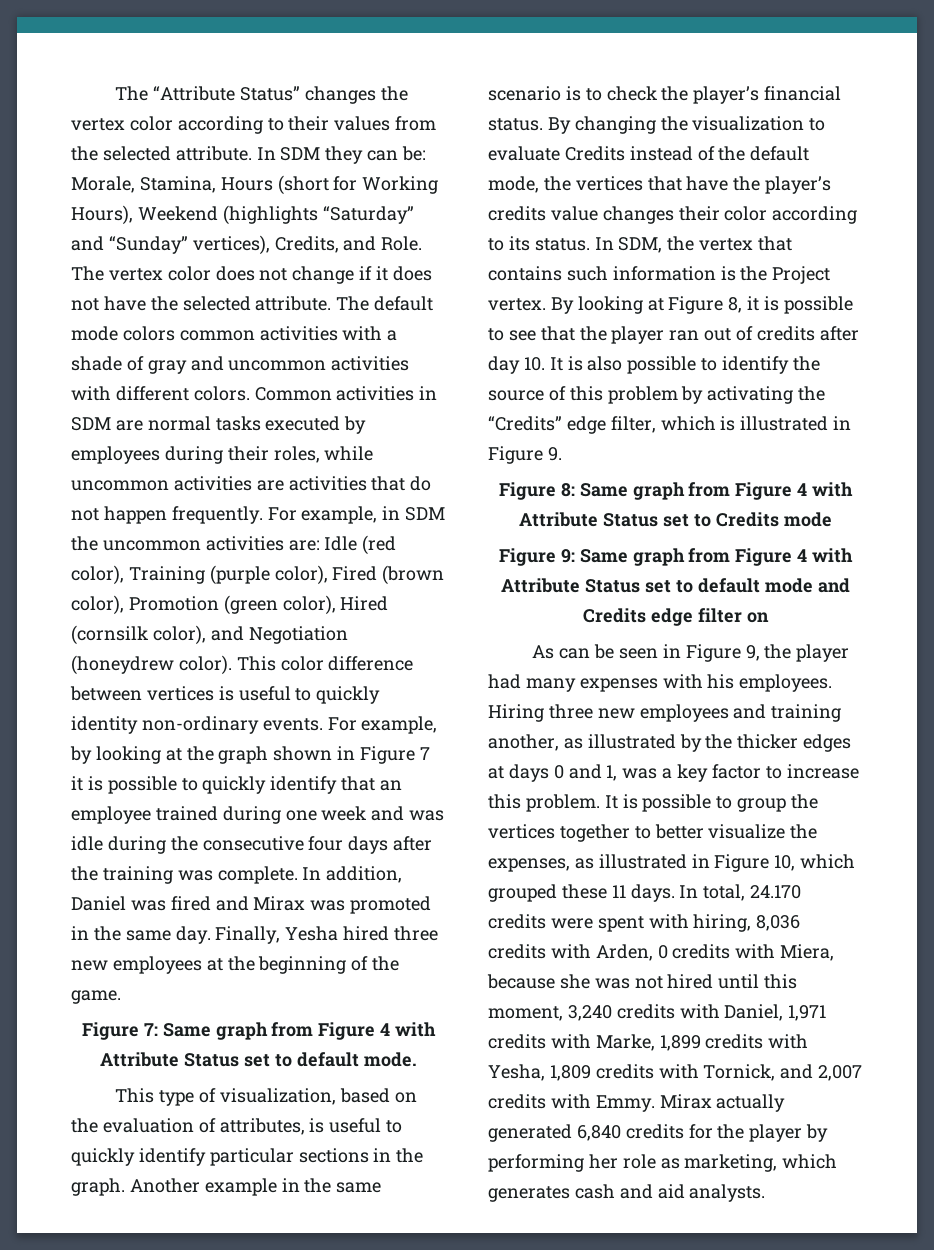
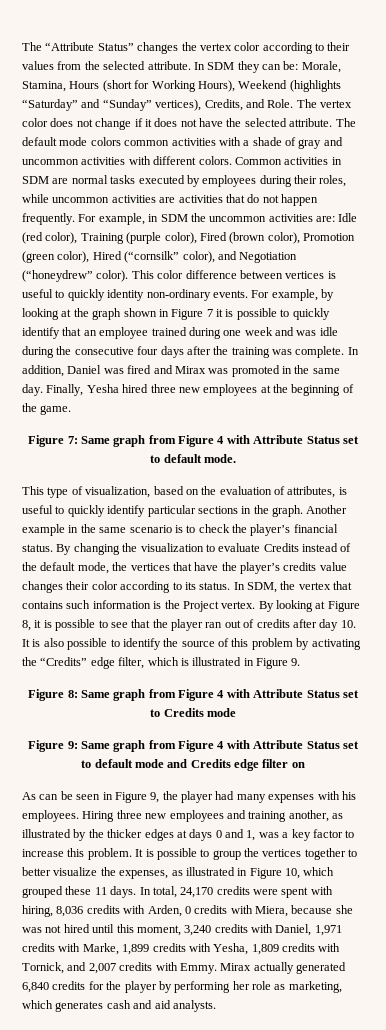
[71,625,148,645] (cornsilk -> [124,251,180,263] (“cornsilk”
[71,655,174,675] (honeydrew -> [22,270,93,282] (“honeydrew”
[750,885,802,899] 24.170 -> [180,887,214,898] 24,170

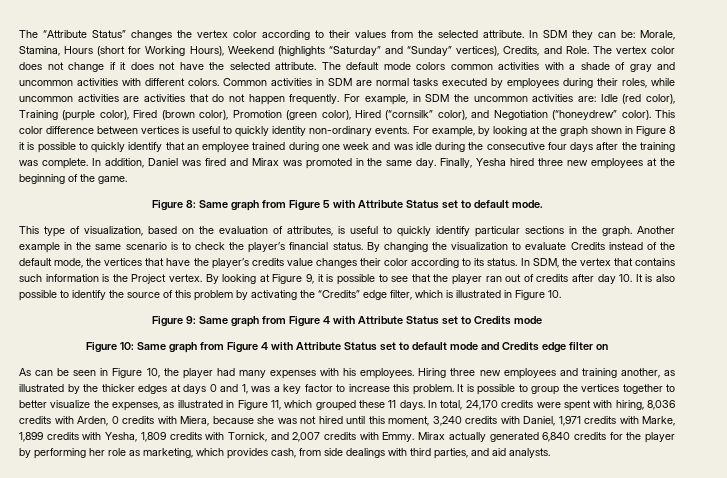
[206,309,213,317] 7 -> [668,126,675,134] 8
[67,435,225,447] 7: Same graph from Figure 4 -> [185,200,330,211] 8: Same graph from Figure 5
[22,620,31,631] 8, -> [306,274,315,284] 9,
[291,658,301,666] [28,689,78,701] 9. // Figure 8: -> [548,290,561,298] [152,316,196,327] 10. // Figure 9:
[67,741,78,749] 9: -> [120,342,134,350] 10:
[150,792,160,803] 9, -> [146,368,160,378] 10,
[285,868,300,879] 10, -> [270,400,281,410] 11,
[55,1000,131,1012] generates cash -> [227,448,468,459] provides cash, from side dealings with third parties,

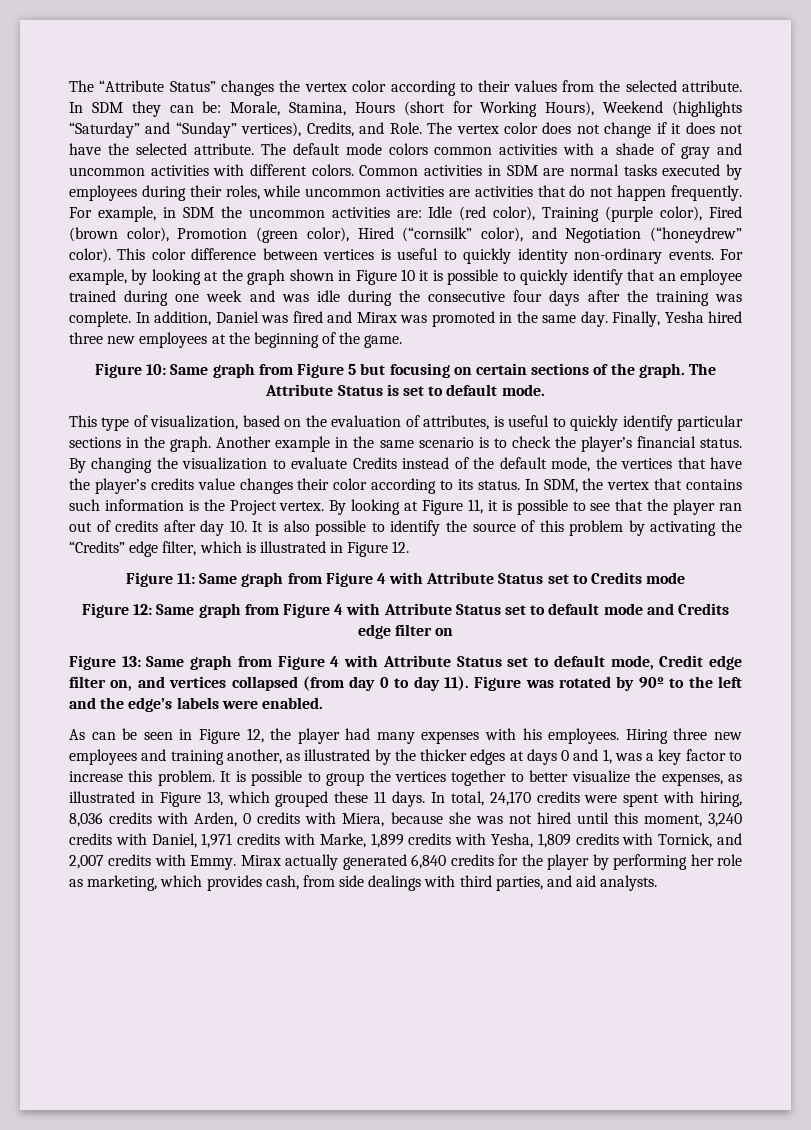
[668,126,675,134] 8 -> [401,269,416,281] 10
[185,200,196,208] 8: -> [146,364,167,375] 10:
[332,200,439,209] with Attribute Status -> [360,363,716,378] [265,384,399,396] but focusing on certain sections of the graph. The Attribute Status is
[306,274,315,284] 9, -> [467,499,483,514] 11,
[548,290,561,298] [152,316,196,327] 10. // Figure 9: -> [392,541,410,553] [125,572,195,587] 12. // Figure 11:
[120,342,134,350] 10: -> [133,604,153,615] 12:
(608, 347) none -> [69,655,743,670] [69,676,743,691] [69,697,323,712] // Figure 13: Same graph from Figure 4 with Attribute Status set to default mode, Credit edge filter on, and vertices collapsed (from day 0 to day 11). Figure was rotated by 90º to the left and the edge’s labels were enabled.
[146,368,160,378] 10, -> [246,728,264,743] 12,
[270,400,281,410] 11, -> [206,791,223,806] 13,

